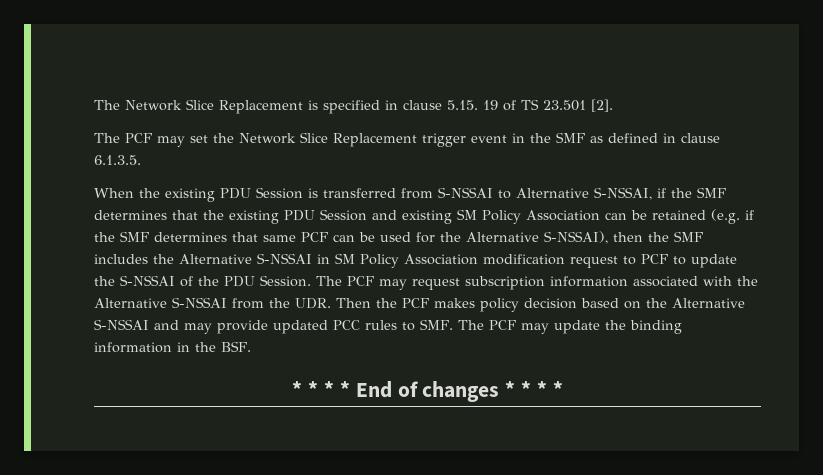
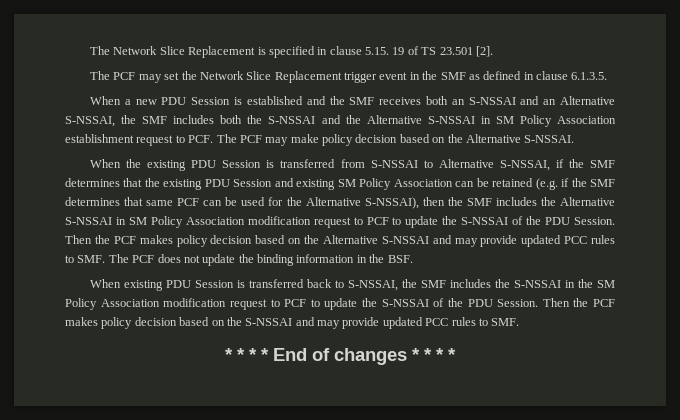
(141, 160) none -> [90,96,615,105] [65,115,616,127] [65,134,575,146] // When a new PDU Session is established and the SMF receives both an S-NSSAI and an Alternative S-NSSAI, the SMF includes both the S-NSSAI and the Alternative S-NSSAI in SM Policy Association establishment request to PCF. The PCF may make policy decision based on the Alternative S-NSSAI.
[316,276,758,290] [94,297,331,309] The PCF may request subscription information associated with the Alternative S-NSSAI from the UDR. -> (615, 221) none
[520,323,549,334] may -> [157,254,200,263] does not
(251, 346) none -> [90,279,615,291] [65,298,615,310] [65,317,520,329] // When existing PDU Session is transferred back to S-NSSAI, the SMF includes the S-NSSAI in the SM Policy Association modification request to PCF to update the S-NSSAI of the PDU Session. Then the PCF makes policy decision based on the S-NSSAI and may provide updated PCC rules to SMF.

